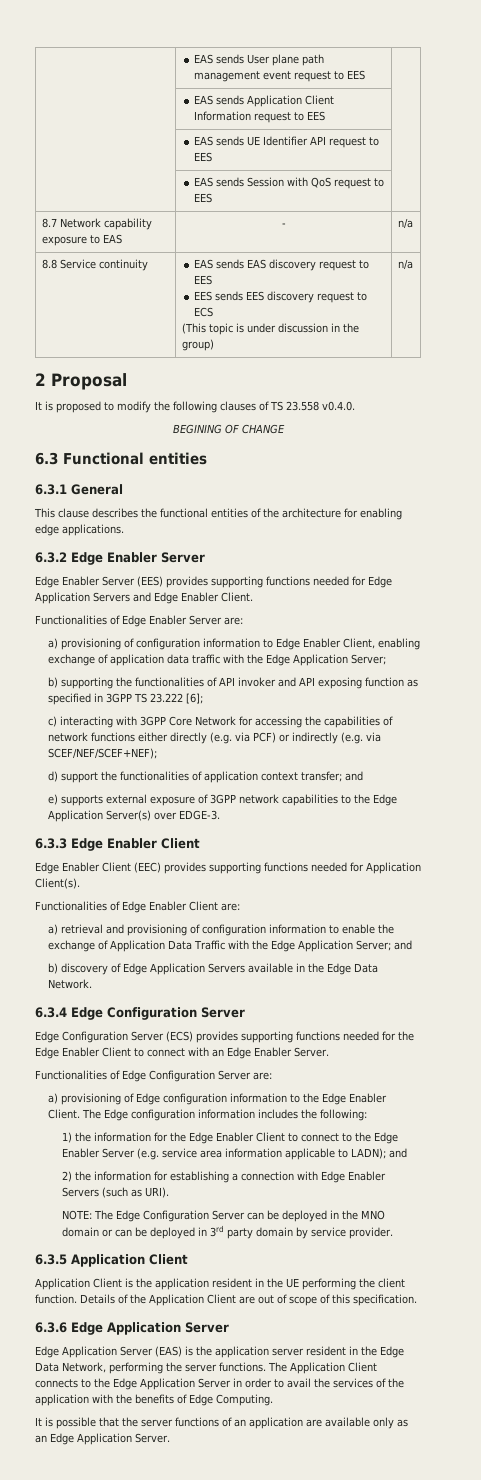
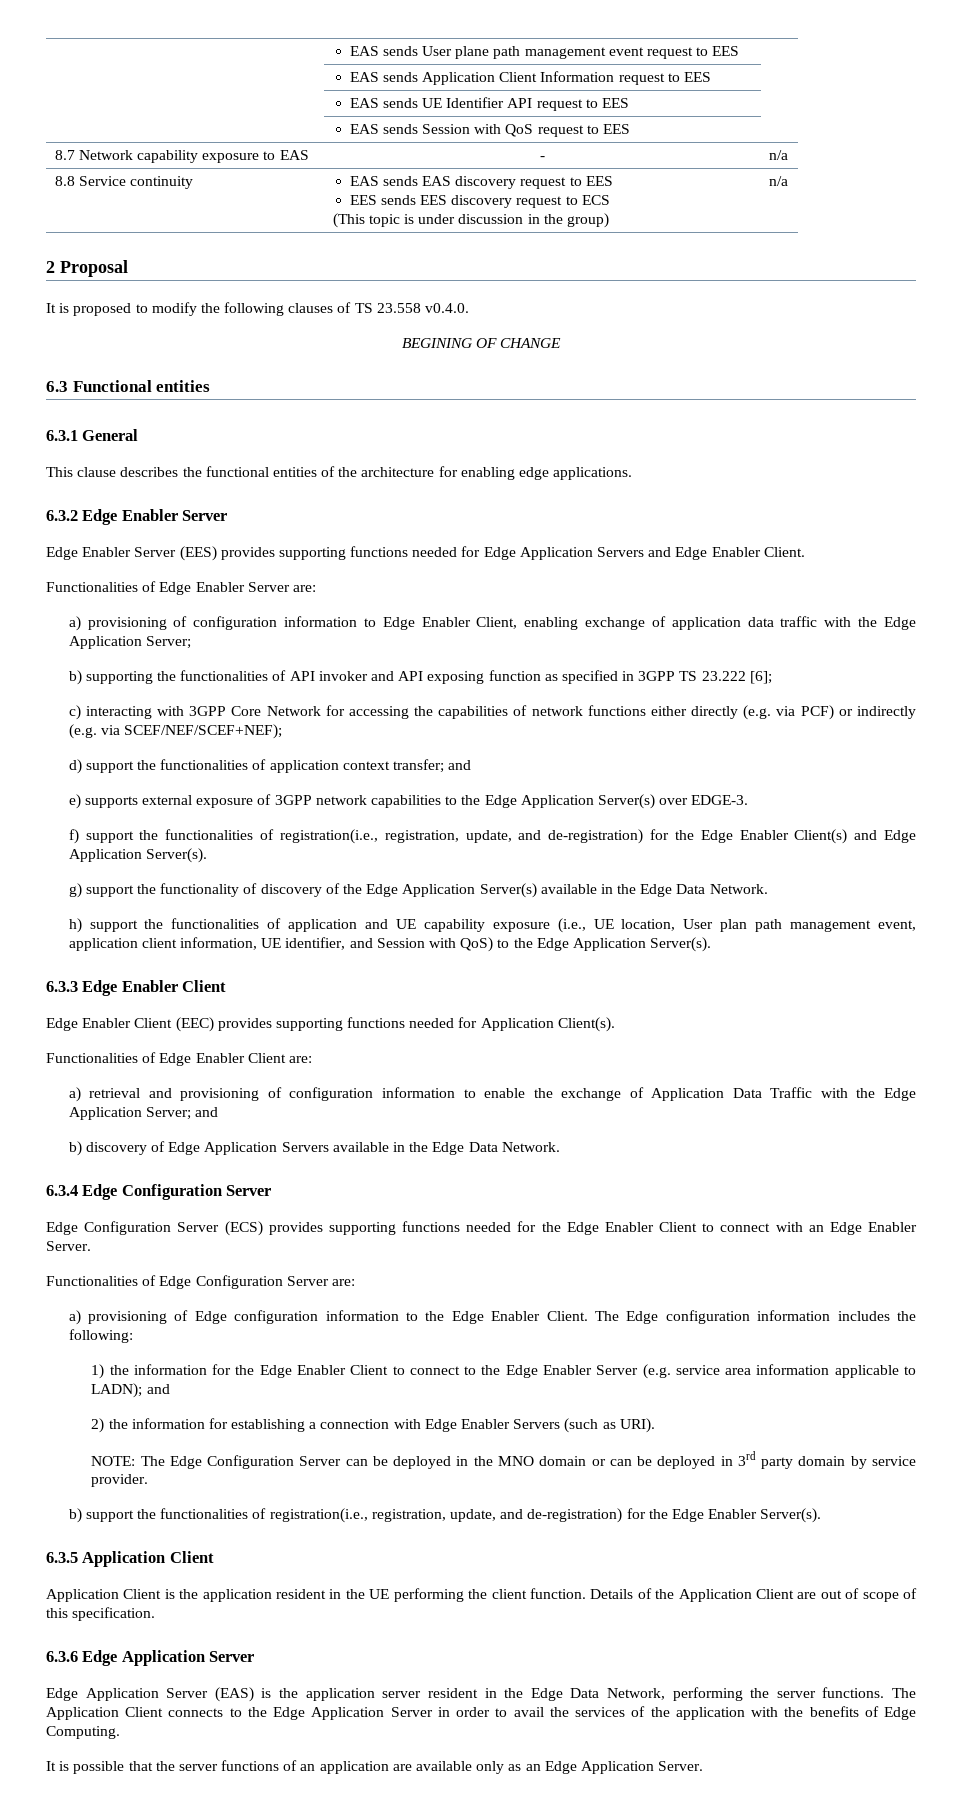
(221, 815) none -> [68,829,917,844] [68,848,207,863] [68,883,768,898] [68,918,916,933] [68,937,712,952] // f) support the functionalities of registration(i.e., registration, update, and de-registration) for the Edge Enabler Client(s) and Edge Application Server(s). // g) support the functionality of discovery of the Edge Application Server(s) available in the Edge Data Network. // h) support the functionalities of application and UE capability exposure (i.e., UE location, User plan path management event, application client information, UE identifier, and Session with QoS) to the Edge Application Server(s).
(393, 1233) none -> [68,1508,822,1523] // b) support the functionalities of registration(i.e., registration, update, and de-registration) for the Edge Enabler Server(s).

